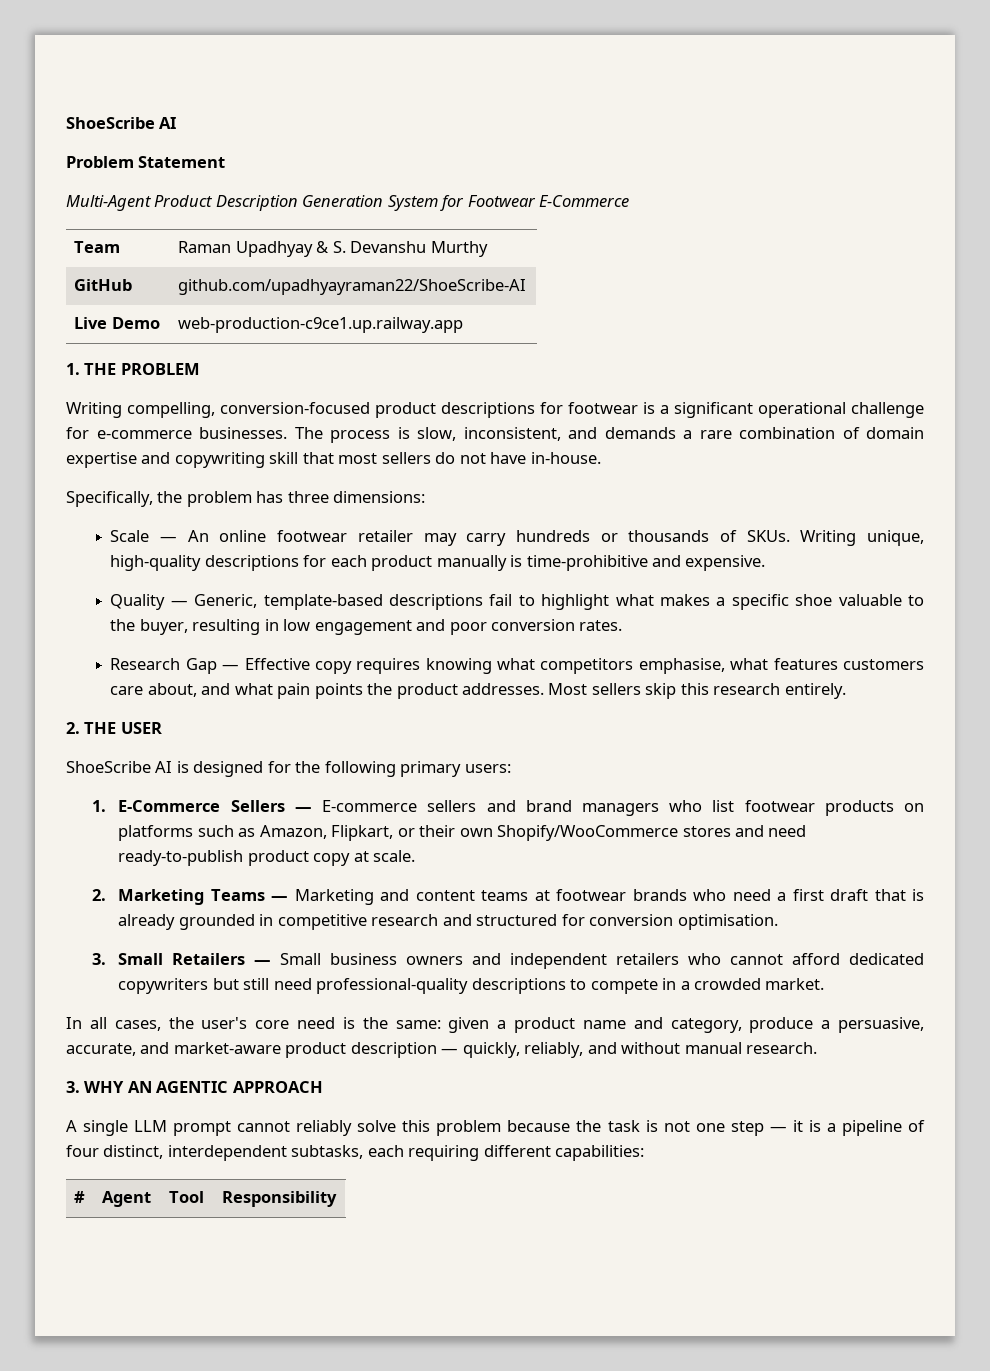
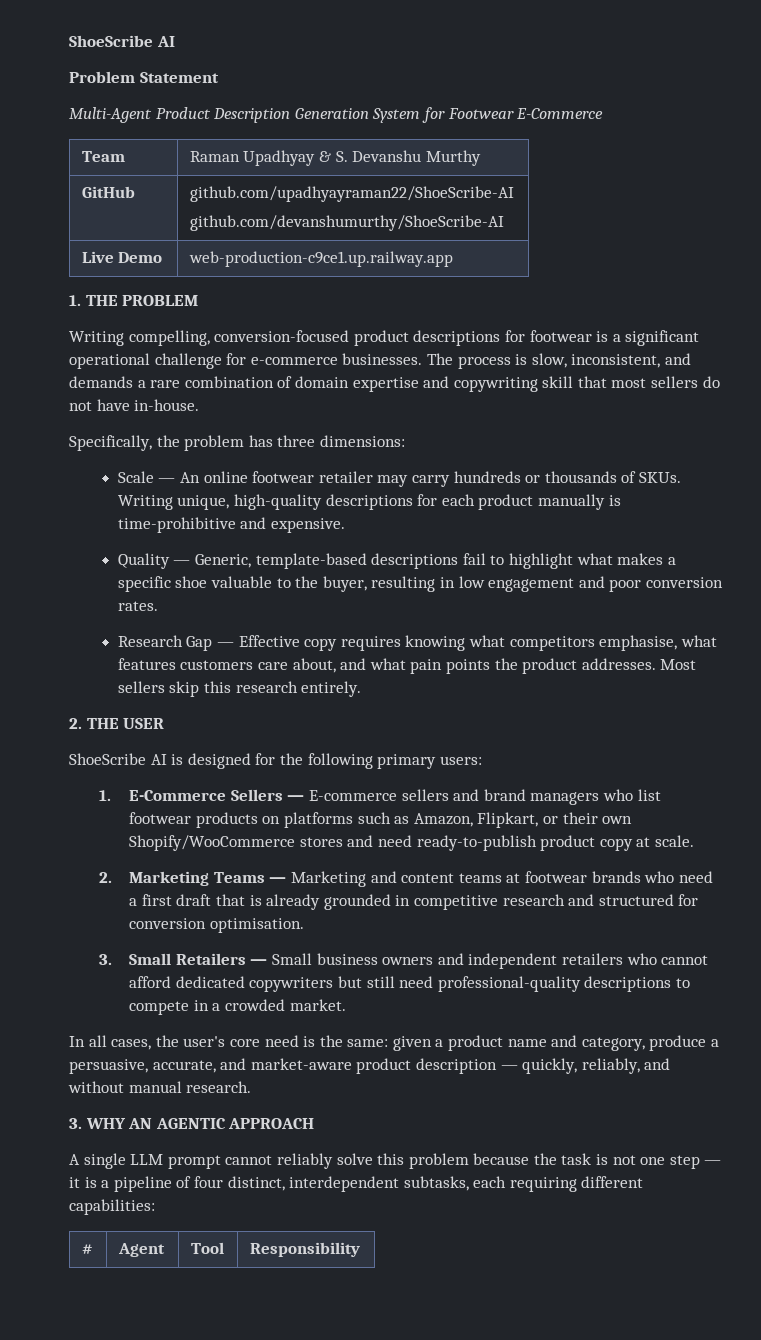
(527, 287) none -> [189,215,504,231] // github.com/devanshumurthy/ShoeScribe-AI

